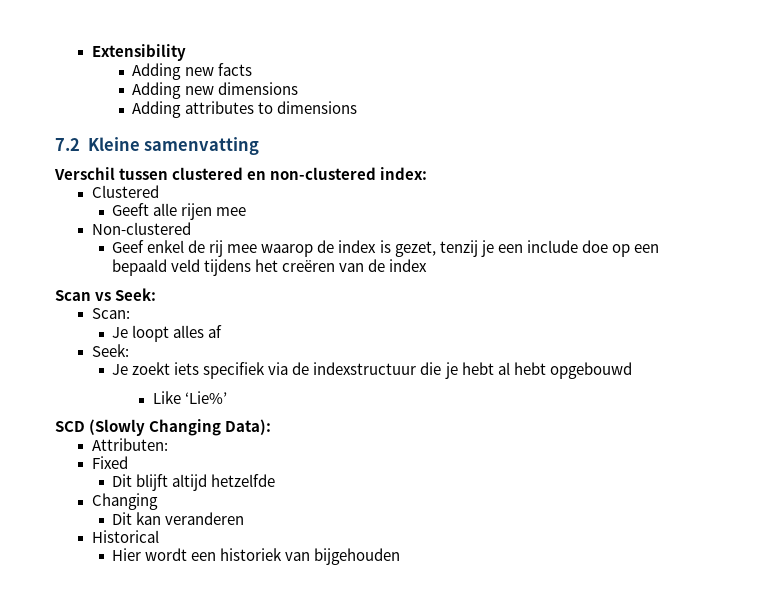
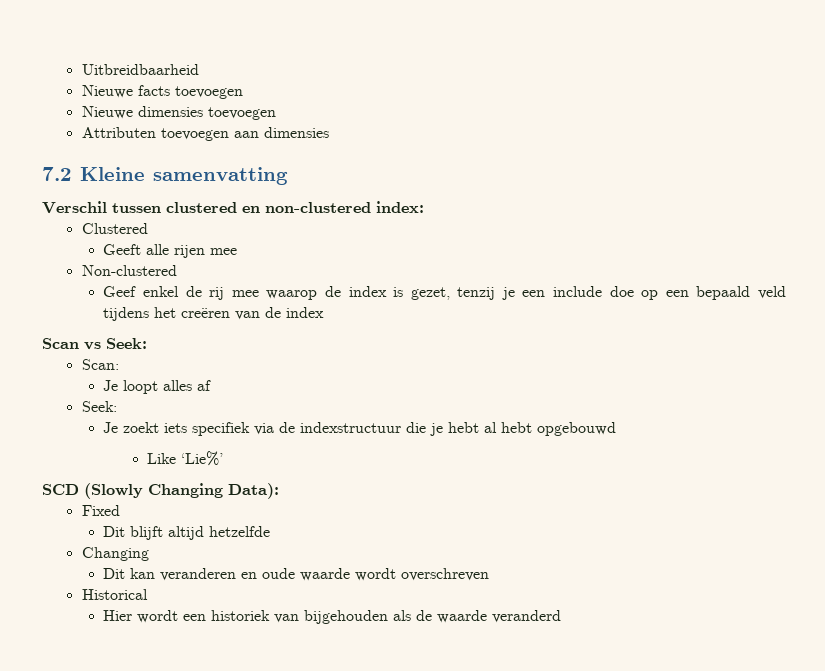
[91,44,186,61] [132,63,252,80] [132,82,298,99] [132,101,357,118] Extensibility // Adding new facts // Adding new dimensions // Adding attributes to dimensions -> [81,64,199,75] [81,85,243,99] [81,106,276,120] [81,127,329,141] Uitbreidbaarheid // Nieuwe facts toevoegen // Nieuwe dimensies toevoegen // Attributen toevoegen aan dimensies
[91,438,168,451] // Attributen: -> (279, 491) none
(245, 518) none -> [241,568,490,581] en oude waarde wordt overschreven
(401, 556) none -> [393,610,562,623] als de waarde veranderd

